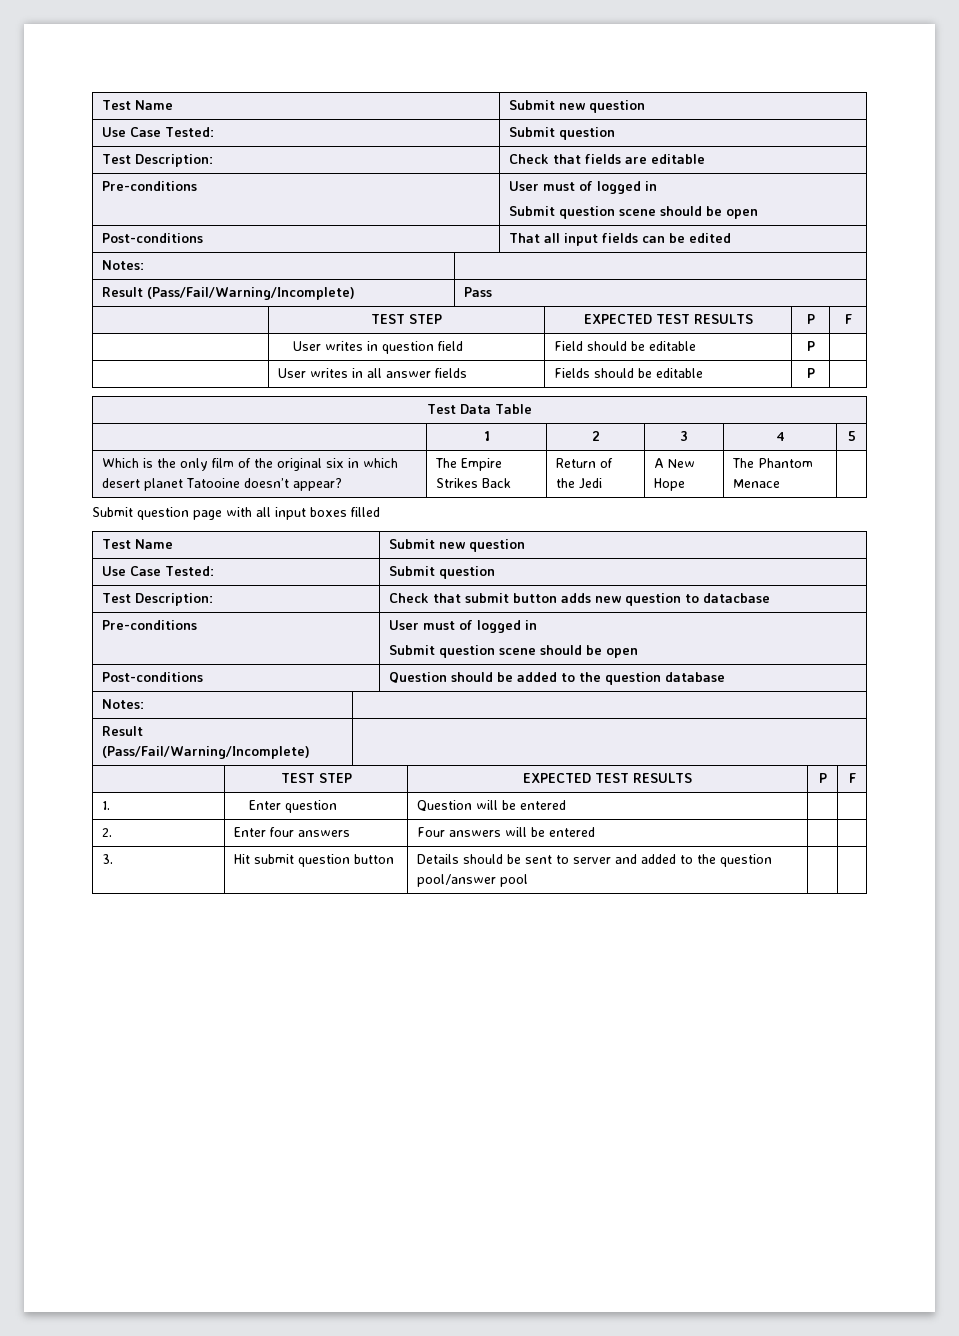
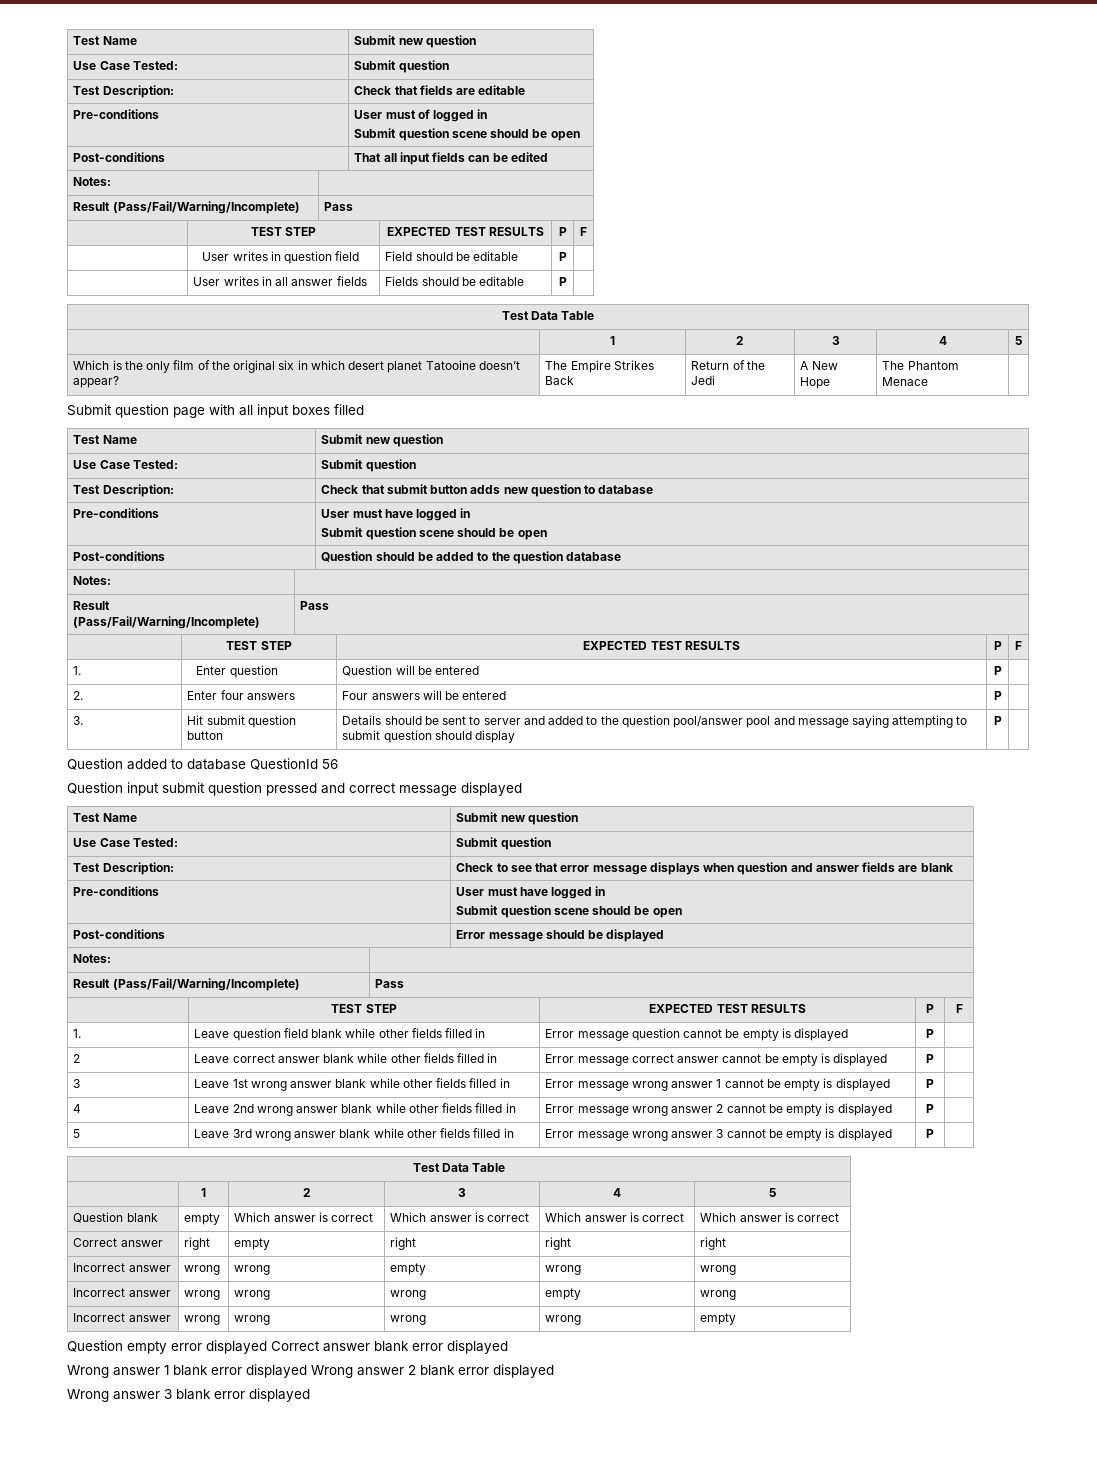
[703,593,771,603] [102,620,198,630] [389,620,474,630] datacbase // Pre-conditions | User must of -> [598,485,654,494] [73,508,160,518] [321,509,413,518] database // Pre-conditions | User must have
(311, 752) none -> [300,601,330,610] Pass
(567, 805) none -> [993,666,1002,675] P
(596, 832) none -> [993,691,1002,700] P
(529, 880) | | -> [773,715,968,728] [342,730,516,743] [993,716,1002,725] [67,758,338,770] [67,782,522,796] [73,813,137,822] [456,812,578,825] [73,838,178,847] [456,837,551,850] [73,862,174,875] [456,862,953,875] [73,886,160,896] [456,886,606,899] [456,905,682,918] [73,929,166,939] [456,929,665,942] [73,954,112,963] [73,978,300,991] [375,979,405,988] [331,1004,397,1013] [649,1004,806,1013] [926,1004,934,1013] [955,1004,963,1013] [73,1029,82,1038] [194,1028,486,1041] [545,1028,849,1041] [926,1029,934,1038] [73,1054,81,1063] [194,1053,498,1063] [545,1053,888,1066] [926,1054,934,1063] [73,1079,81,1088] [194,1078,510,1091] [545,1078,890,1091] [926,1079,934,1088] [73,1104,82,1113] [194,1103,516,1116] [545,1103,892,1116] [926,1104,934,1113] [73,1129,81,1138] [194,1128,514,1141] [545,1128,892,1141] [926,1129,934,1138] [412,1163,506,1172] [201,1188,206,1197] [302,1188,311,1197] [458,1188,466,1197] [613,1188,621,1197] [769,1188,776,1197] [73,1212,158,1223] [184,1213,221,1225] [234,1212,374,1222] [390,1212,530,1222] [545,1212,685,1222] [700,1212,840,1222] [73,1238,163,1247] [184,1237,211,1250] [234,1238,271,1250] [390,1237,417,1250] [545,1237,572,1250] [700,1237,727,1250] [73,1263,171,1272] [184,1265,221,1275] [234,1265,271,1275] [390,1263,427,1275] [545,1265,582,1275] [700,1265,737,1275] [73,1288,171,1297] [184,1290,221,1300] [234,1290,271,1300] [390,1290,427,1300] [545,1288,582,1300] [700,1290,737,1300] [73,1313,171,1322] [184,1315,221,1325] [234,1315,271,1325] [390,1315,427,1325] [545,1315,582,1325] [700,1313,737,1325] [67,1340,508,1354] [67,1364,554,1378] [67,1388,310,1402] and message saying attempting to submit question should display | P | // Question added to database QuestionId 56 // Question input submit question pressed and correct message displayed // Test Name | Submit new question // Use Case Tested: | Submit question // Test Description: | Check to see that error message displays when question and answer fields are blank // Pre-conditions | User must have logged in // Submit question scene should be open // Post-conditions | Error message should be displayed // Notes: | // Result (Pass/Fail/Warning/Incomplete) | Pass // | TEST STEP | EXPECTED TEST RESULTS | P | F // 1. | Leave question field blank while other fields filled in | Error message question cannot be empty is displayed | P | // 2 | Leave correct answer blank while other fields filled in | Error message correct answer cannot be empty is displayed | P | // 3 | Leave 1st wrong answer blank while other fields filled in | Error message wrong answer 1 cannot be empty is displayed | P | // 4 | Leave 2nd wrong answer blank while other fields filled in | Error message wrong answer 2 cannot be empty is displayed | P | // 5 | Leave 3rd wrong answer blank while other fields filled in | Error message wrong answer 3 cannot be empty is displayed | P | // Test Data Table // | 1 | 2 | 3 | 4 | 5 // Question blank | empty | Which answer is correct | Which answer is correct | Which answer is correct | Which answer is correct // Correct answer | right | empty | right | right | right // Incorrect answer | wrong | wrong | empty | wrong | wrong // Incorrect answer | wrong | wrong | wrong | empty | wrong // Incorrect answer | wrong | wrong | wrong | wrong | empty // Question empty error displayed Correct answer blank error displayed // Wrong answer 1 blank error displayed Wrong answer 2 blank error displayed // Wrong answer 3 blank error displayed

